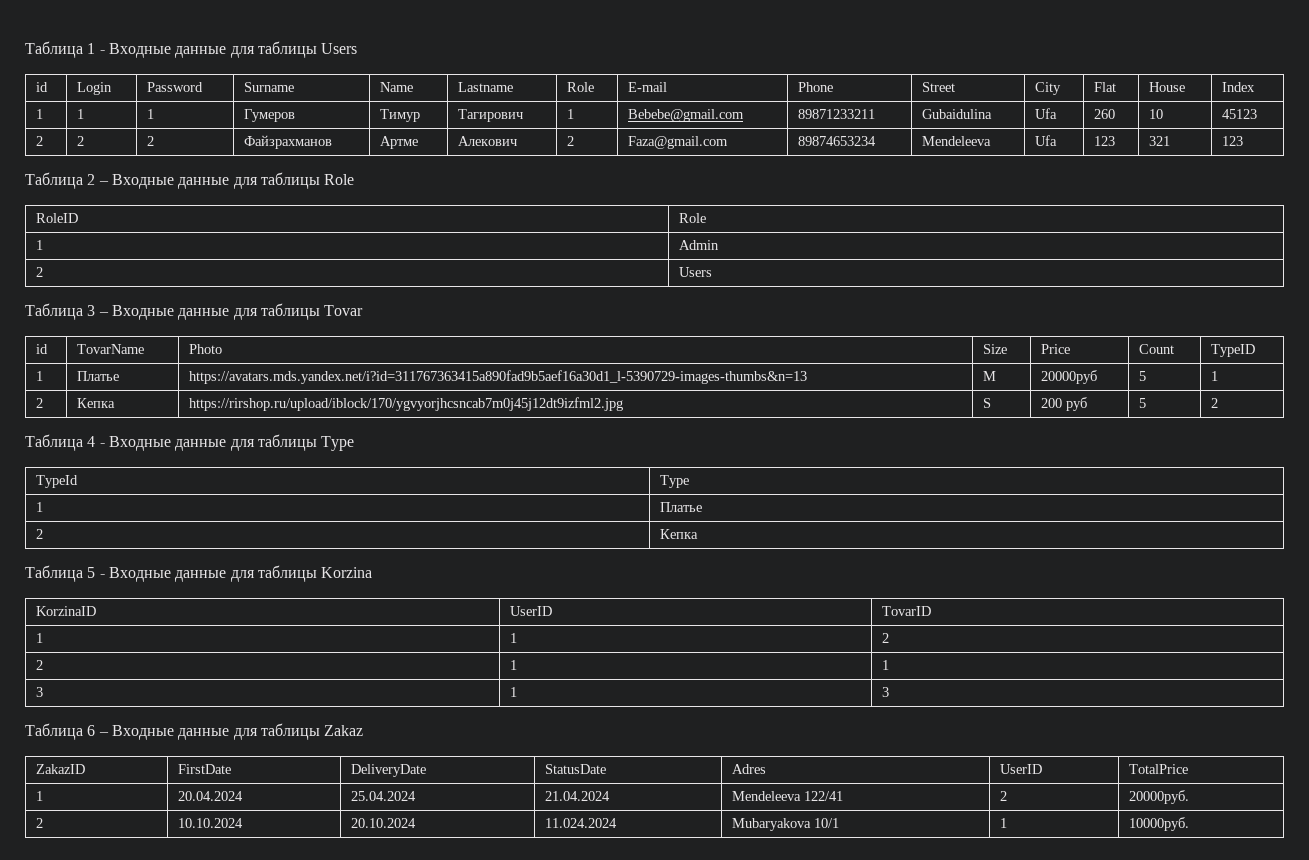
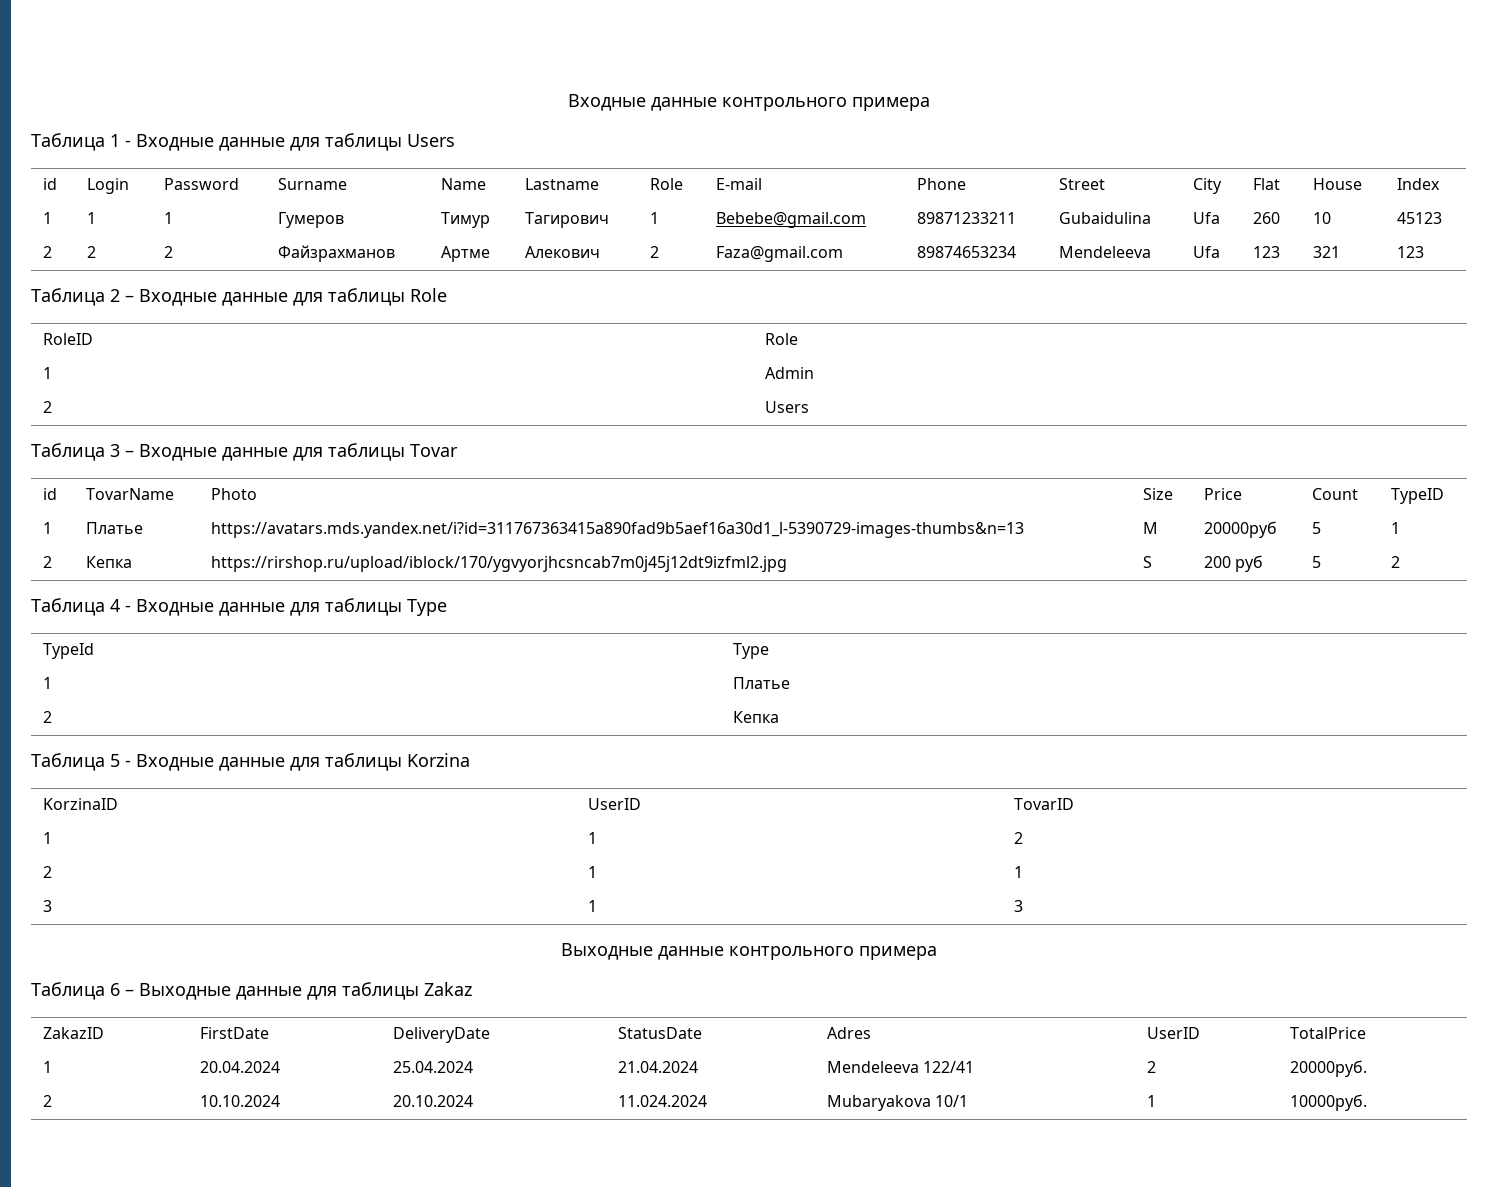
(25, 49) none -> [568,94,930,111] Входные данные контрольного примера //
(889, 692) none -> [561,943,937,960] // Выходные данные контрольного примера
[111,725,174,740] Входные -> [139,983,231,1000] Выходные

